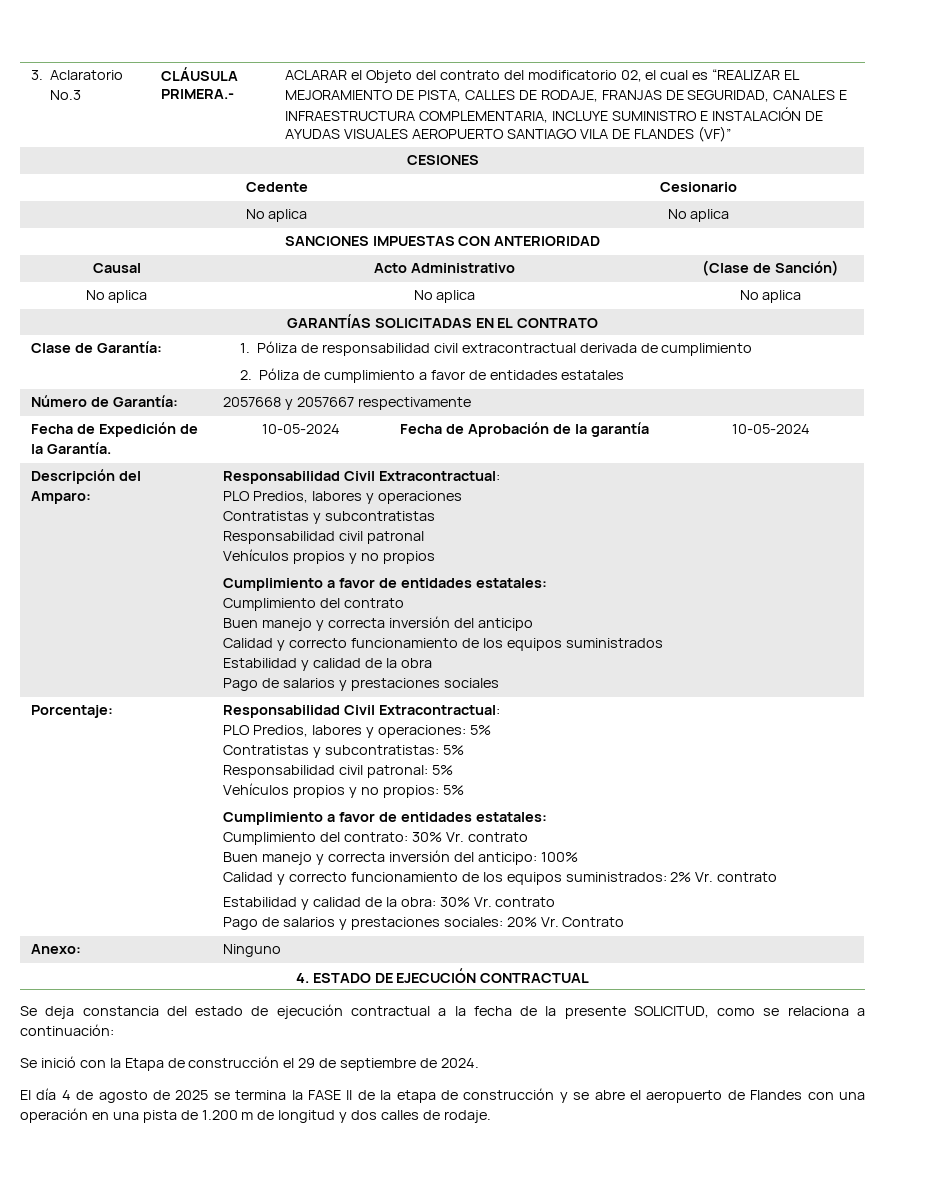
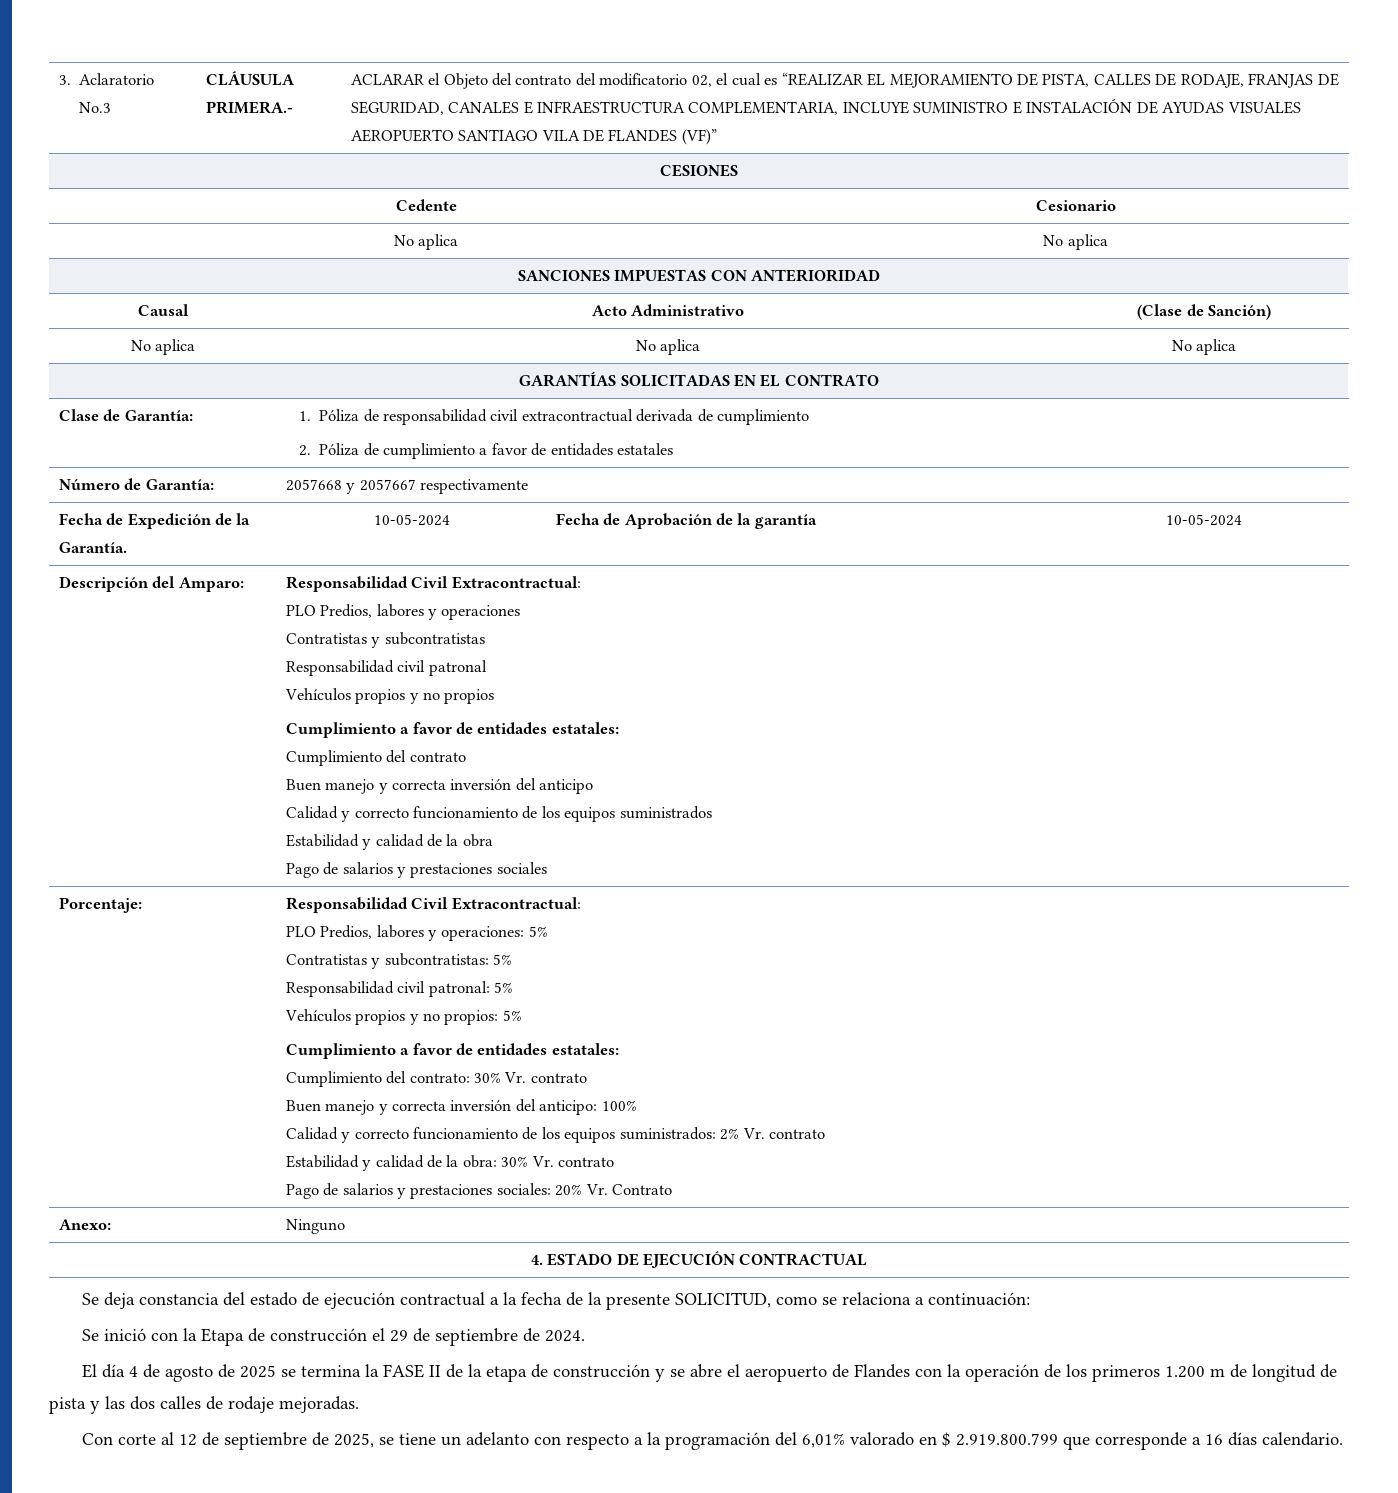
[838,1092,865,1100] [20,1108,491,1123] una operación en una pista de 1.200 m de longitud y dos calles de rodaje. -> [947,1364,1338,1382] [49,1396,359,1414] [82,1432,1344,1450] la operación de los primeros 1.200 m de longitud de pista y las dos calles de rodaje mejoradas. // Con corte al 12 de septiembre de 2025, se tiene un adelanto con respecto a la programación del 6,01% valorado en $ 2.919.800.799 que corresponde a 16 días calendario.

